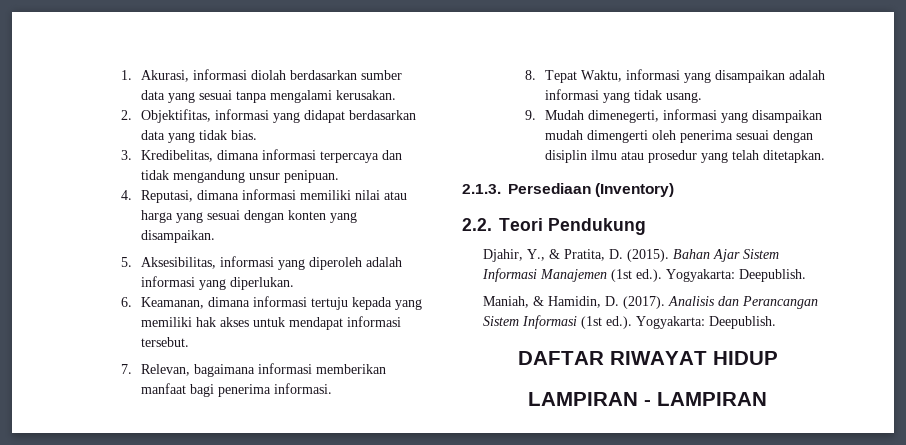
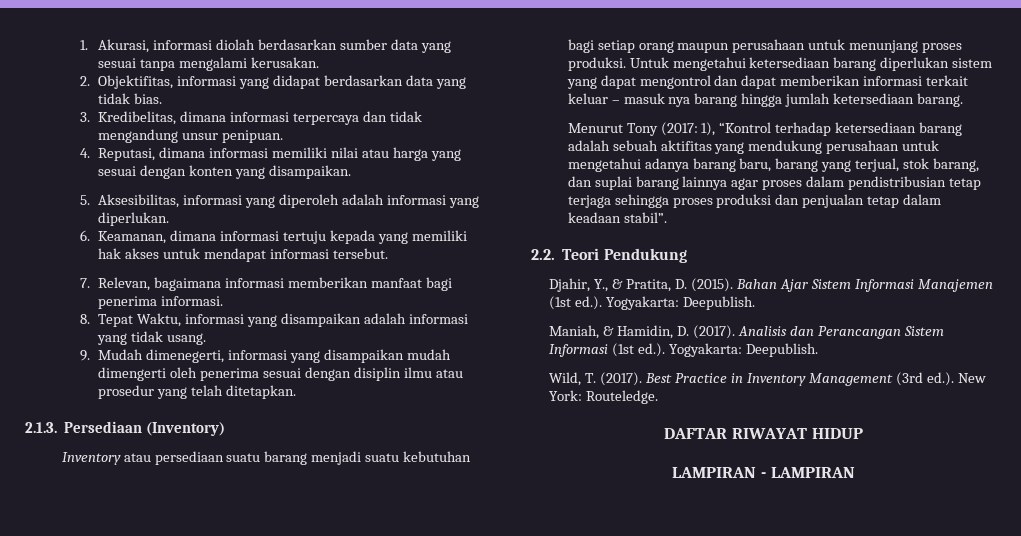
(675, 190) none -> [61,451,472,465] [567,39,963,53] [567,57,993,71] [566,75,969,89] [567,93,964,107] [567,122,963,136] [567,140,940,154] [567,158,980,172] [567,176,982,190] [567,194,942,208] [567,212,667,223] // Inventory atau persediaan suatu barang menjadi suatu kebutuhan bagi setiap orang maupun perusahaan untuk menunjang proses produksi. Untuk mengetahui ketersediaan barang diperlukan sistem yang dapat mengontrol dan dapat memberikan informasi terkait keluar – masuk nya barang hingga jumlah ketersediaan barang. // Menurut Tony (2017: 1), “Kontrol terhadap ketersediaan barang adalah sebuah aktifitas yang mendukung perusahaan untuk mengetahui adanya barang baru, barang yang terjual, stok barang, dan suplai barang lainnya agar proses dalam pendistribusian tetap terjaga sehingga proses produksi dan penjualan tetap dalam keadaan stabil”.
(776, 322) none -> [549,372,986,386] [549,390,659,404] // Wild, T. (2017). Best Practice in Inventory Management (3rd ed.). New York: Routeledge.

